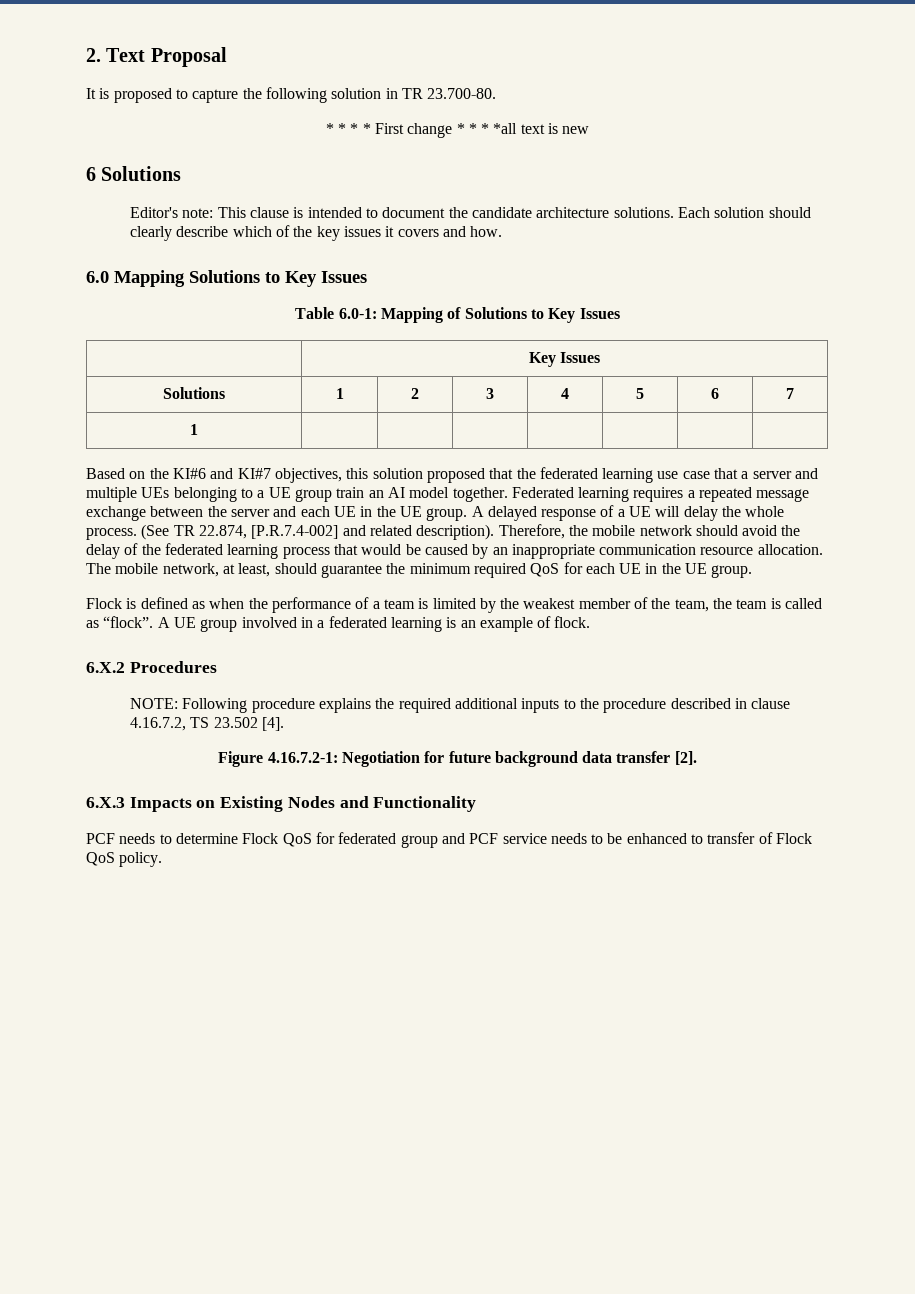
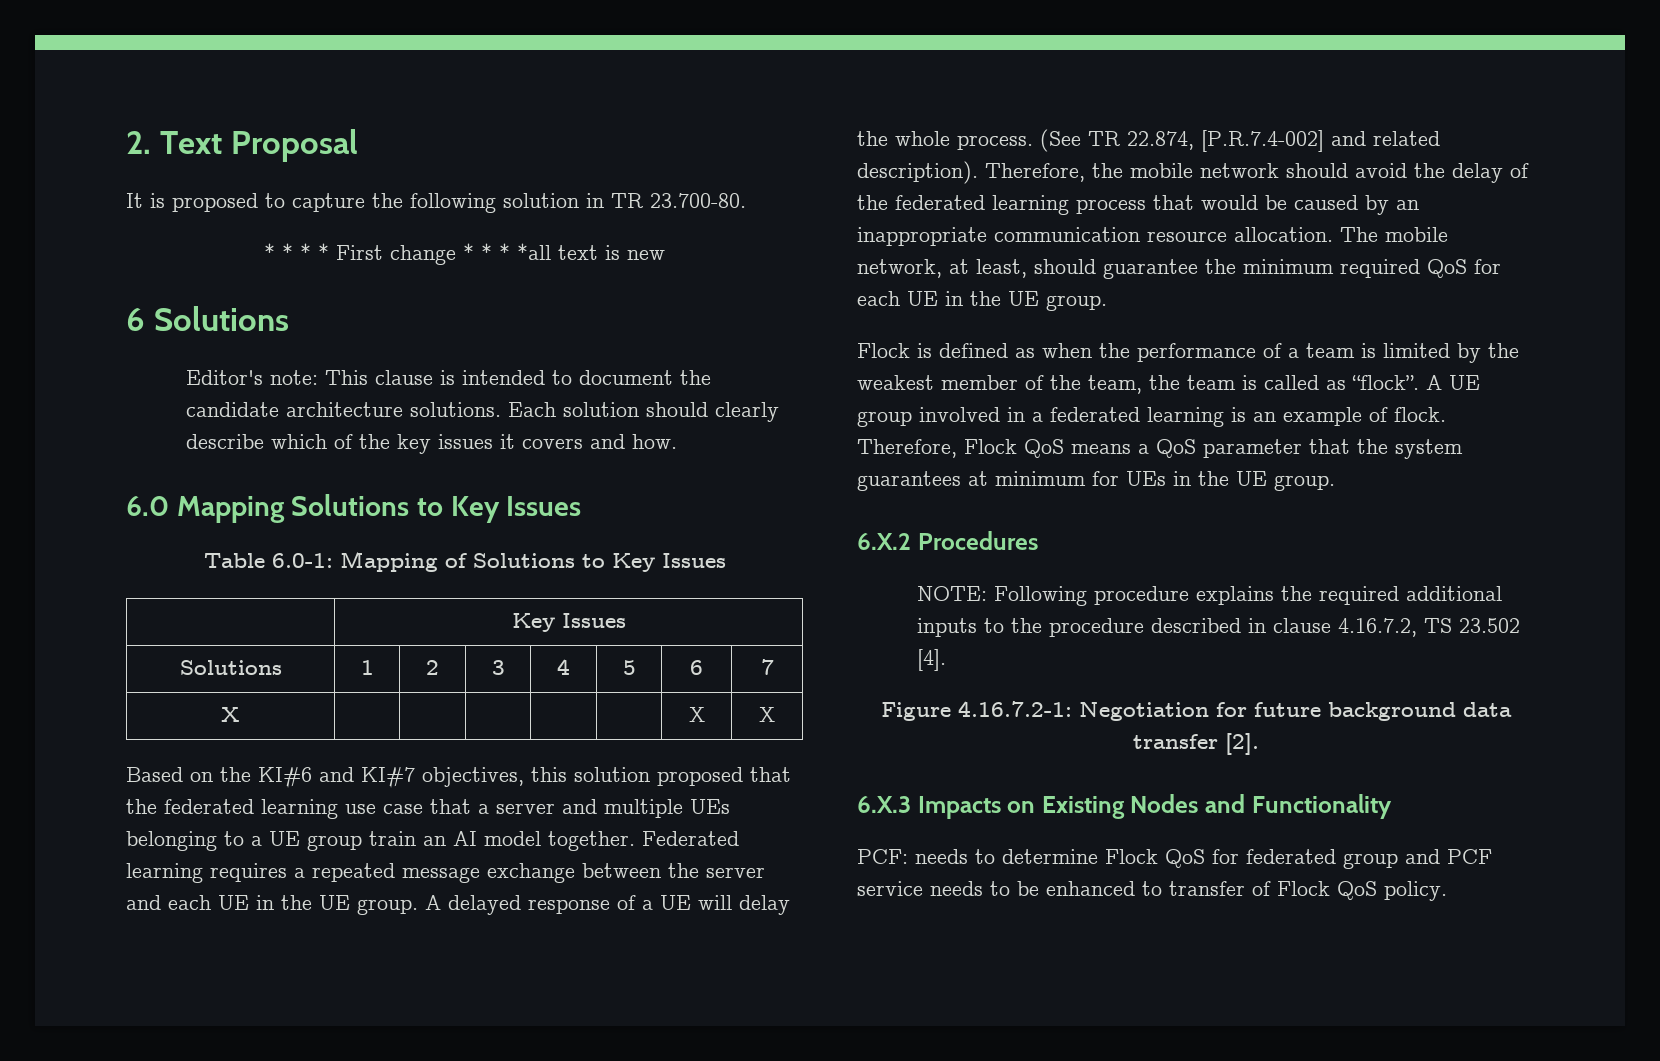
[190,424,198,435] 1 | | | | | | | -> [221,707,240,722] [688,707,705,722] [759,707,775,722] X | | | | | | X | X
(591, 622) none -> [857,439,1463,459] [857,471,1335,491] Therefore, Flock QoS means a QoS parameter that the system guarantees at minimum for UEs in the UE group.
[86,833,115,844] PCF -> [857,849,908,864] PCF:

